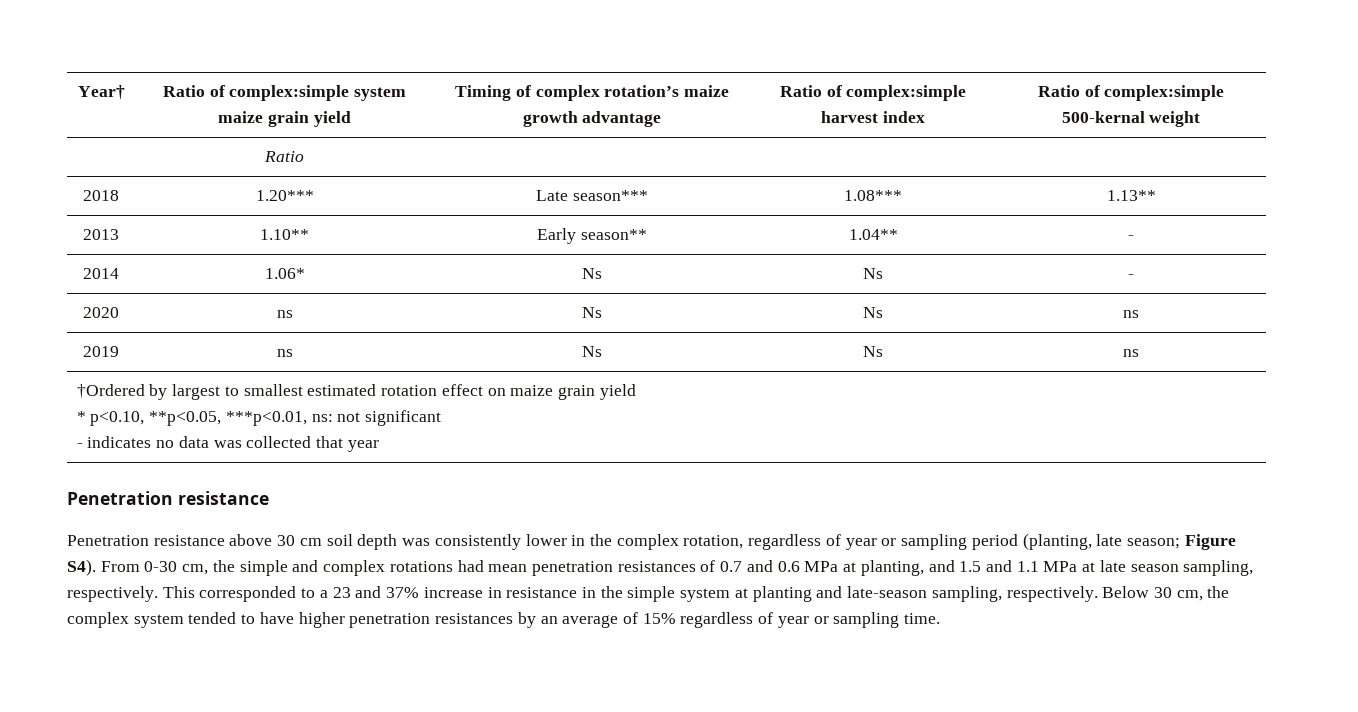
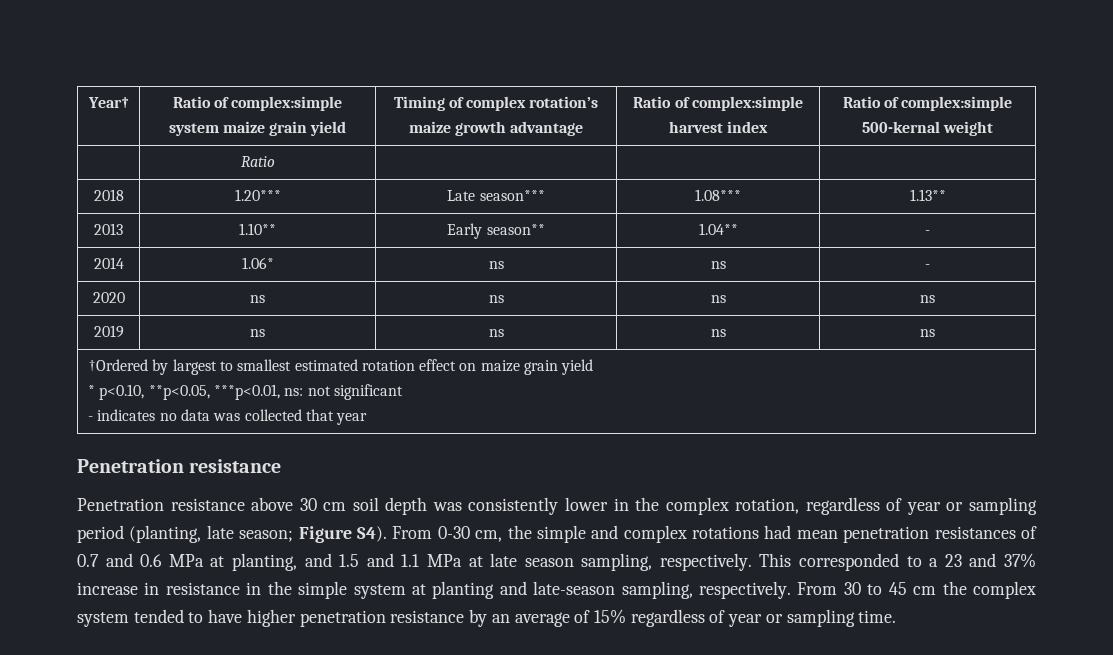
[582,268,602,279] [863,268,883,279] Ns | Ns -> [488,261,504,269] [710,261,726,269] ns | ns
[582,307,602,318] [863,307,883,318] Ns | Ns -> [488,295,504,303] [710,295,726,303] ns | ns
[582,346,602,357] [863,346,883,357] Ns | Ns -> [488,329,504,337] [710,329,726,337] ns | ns
[1102,586,1203,601] Below 30 cm, -> [797,582,937,595] From 30 to 45 cm
[435,613,514,624] resistances -> [390,610,465,623] resistance

